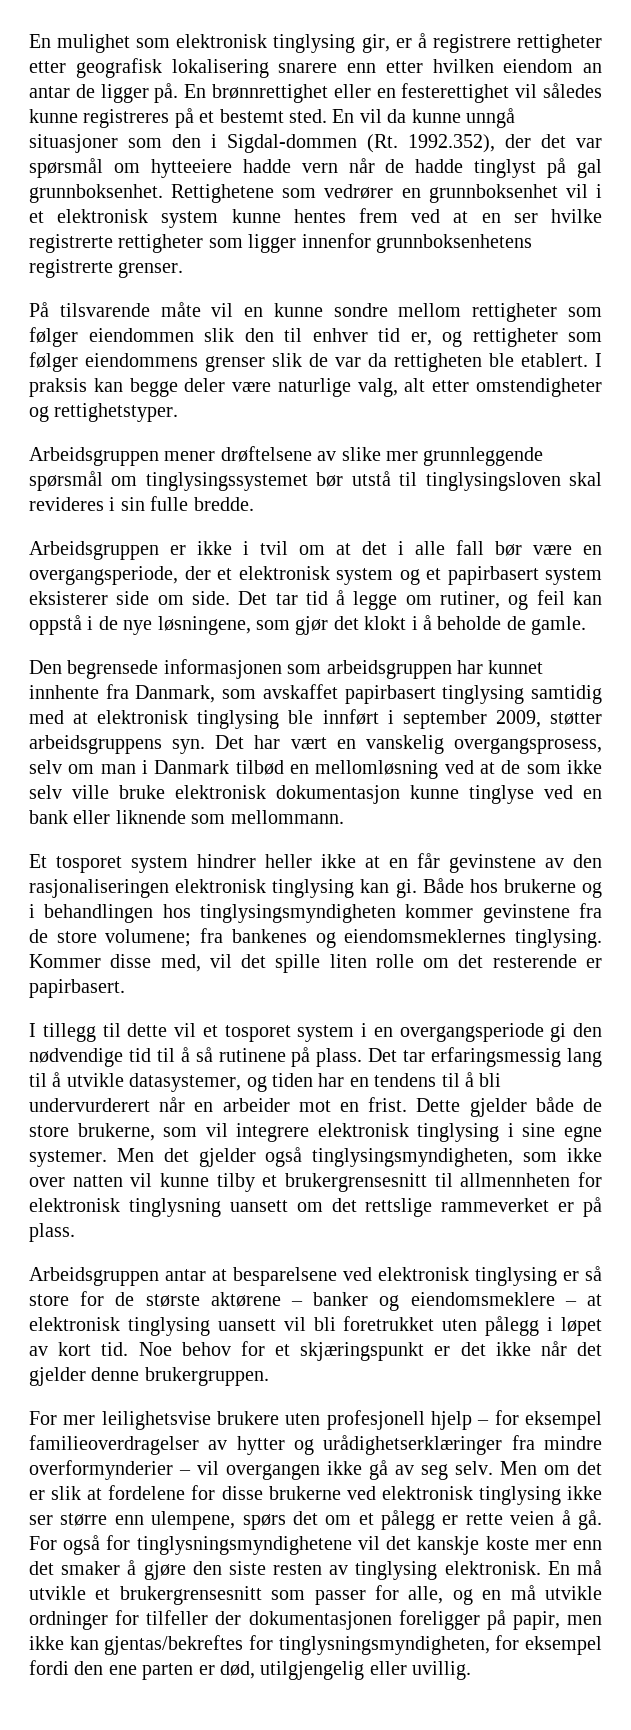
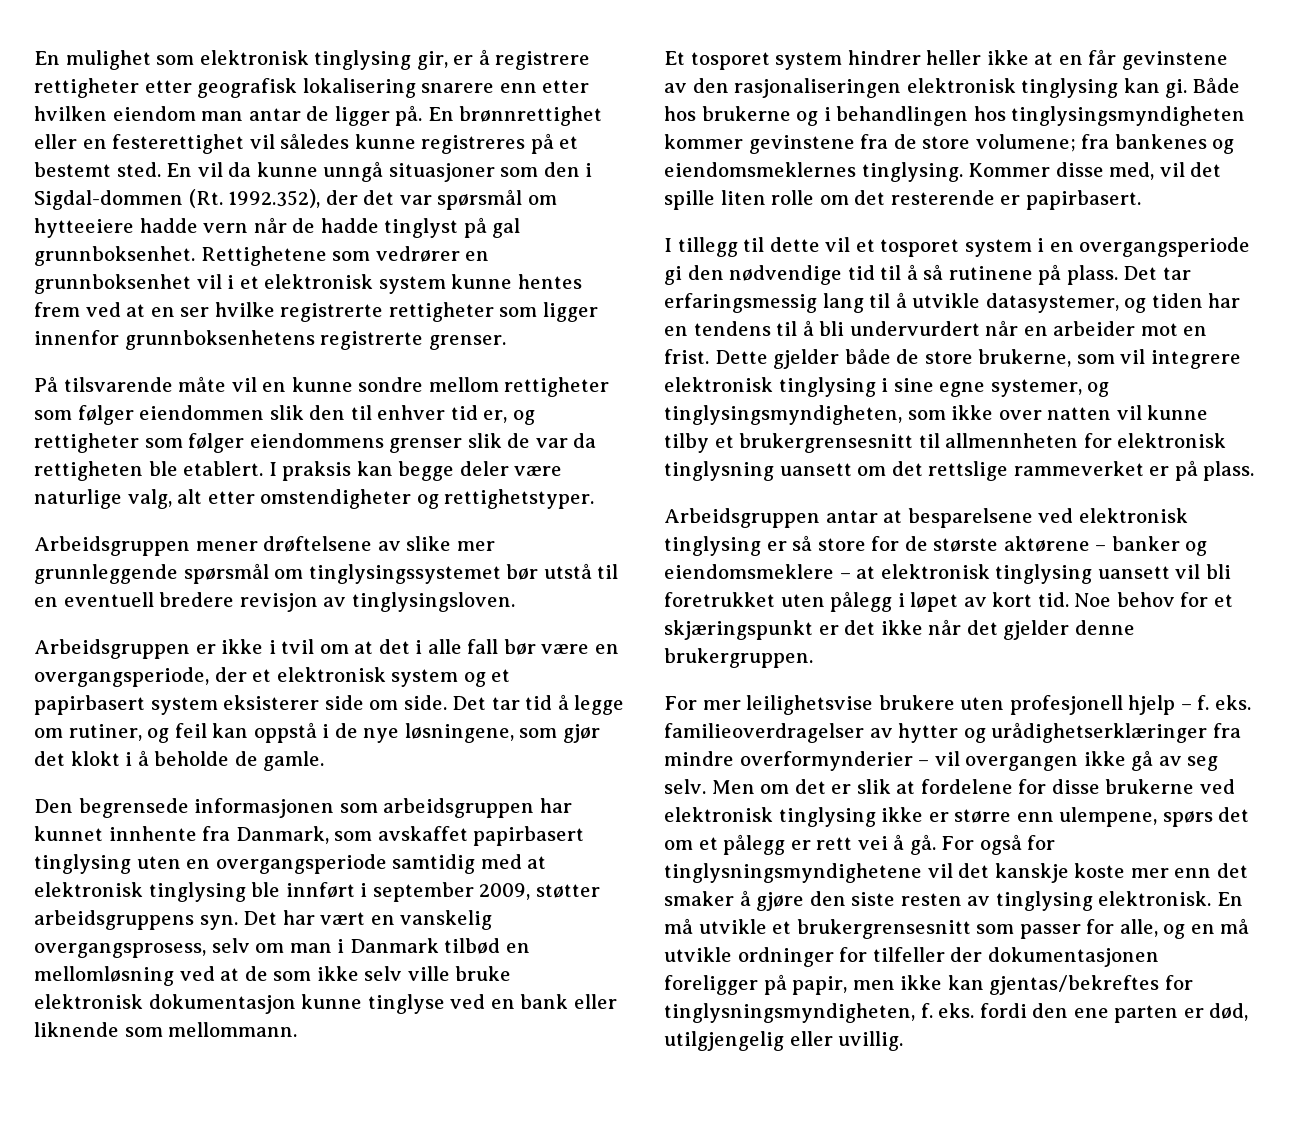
[583,63,602,73] an -> [201,111,244,121] man
[425,472,603,491] [29,496,254,511] tinglysingsloven skal revideres i sin fulle bredde. -> [34,592,515,612] en eventuell bredere revisjon av tinglysingsloven.
(525, 694) none -> [136,854,387,874] uten en overgangsperiode
[29,1098,150,1112] undervurderert -> [849,321,980,336] undervurdert
[29,1147,303,1167] systemer. Men det gjelder også -> [990,379,1110,397] systemer, og
[494,1410,602,1430] for eksempel -> [1197,695,1251,710] f. eks.
[29,1515,53,1525] ser -> [928,812,949,822] er
[465,1511,555,1525] rette veien -> [816,836,888,850] rett vei
[495,1635,602,1655] for eksempel -> [920,1003,975,1018] f. eks.

